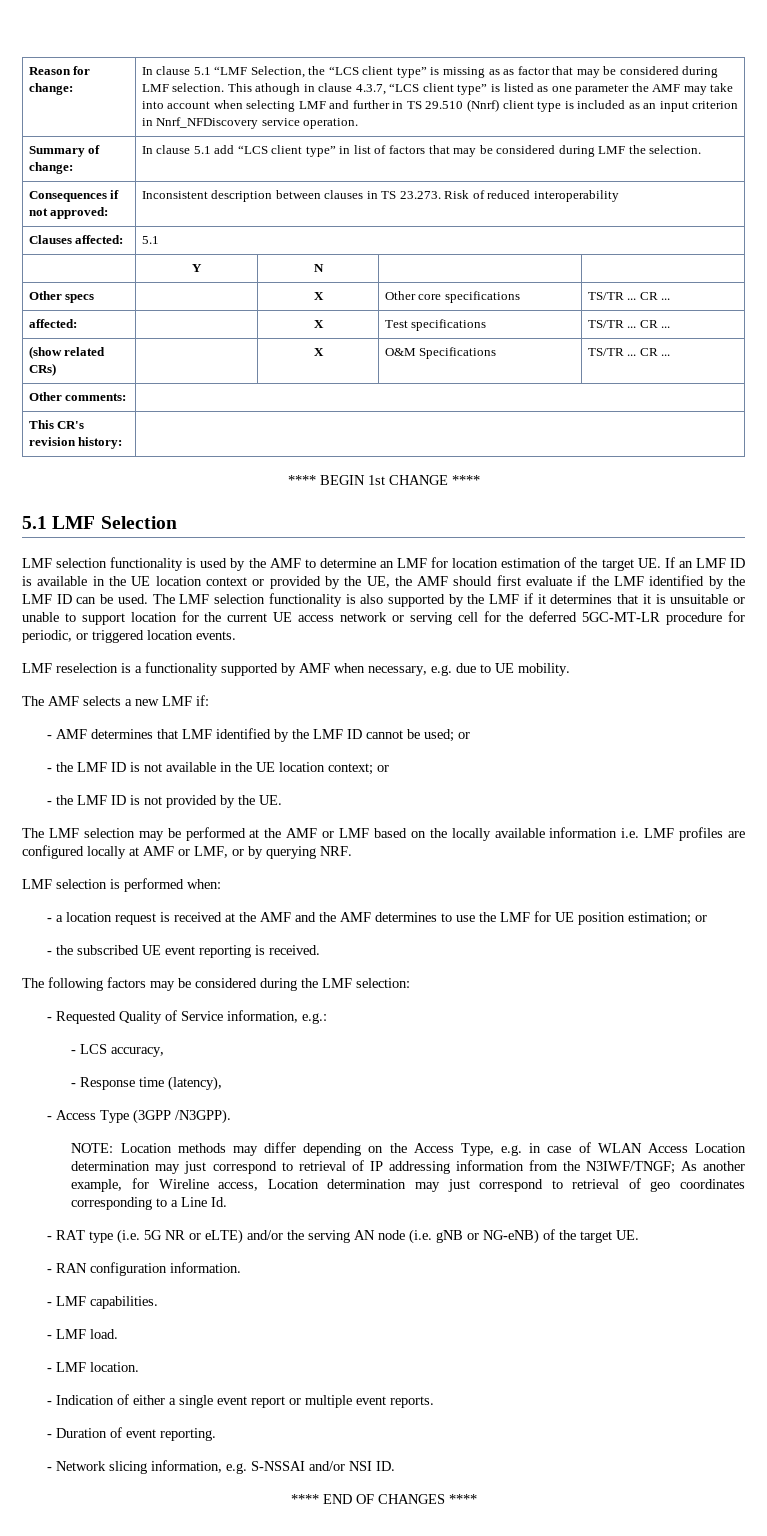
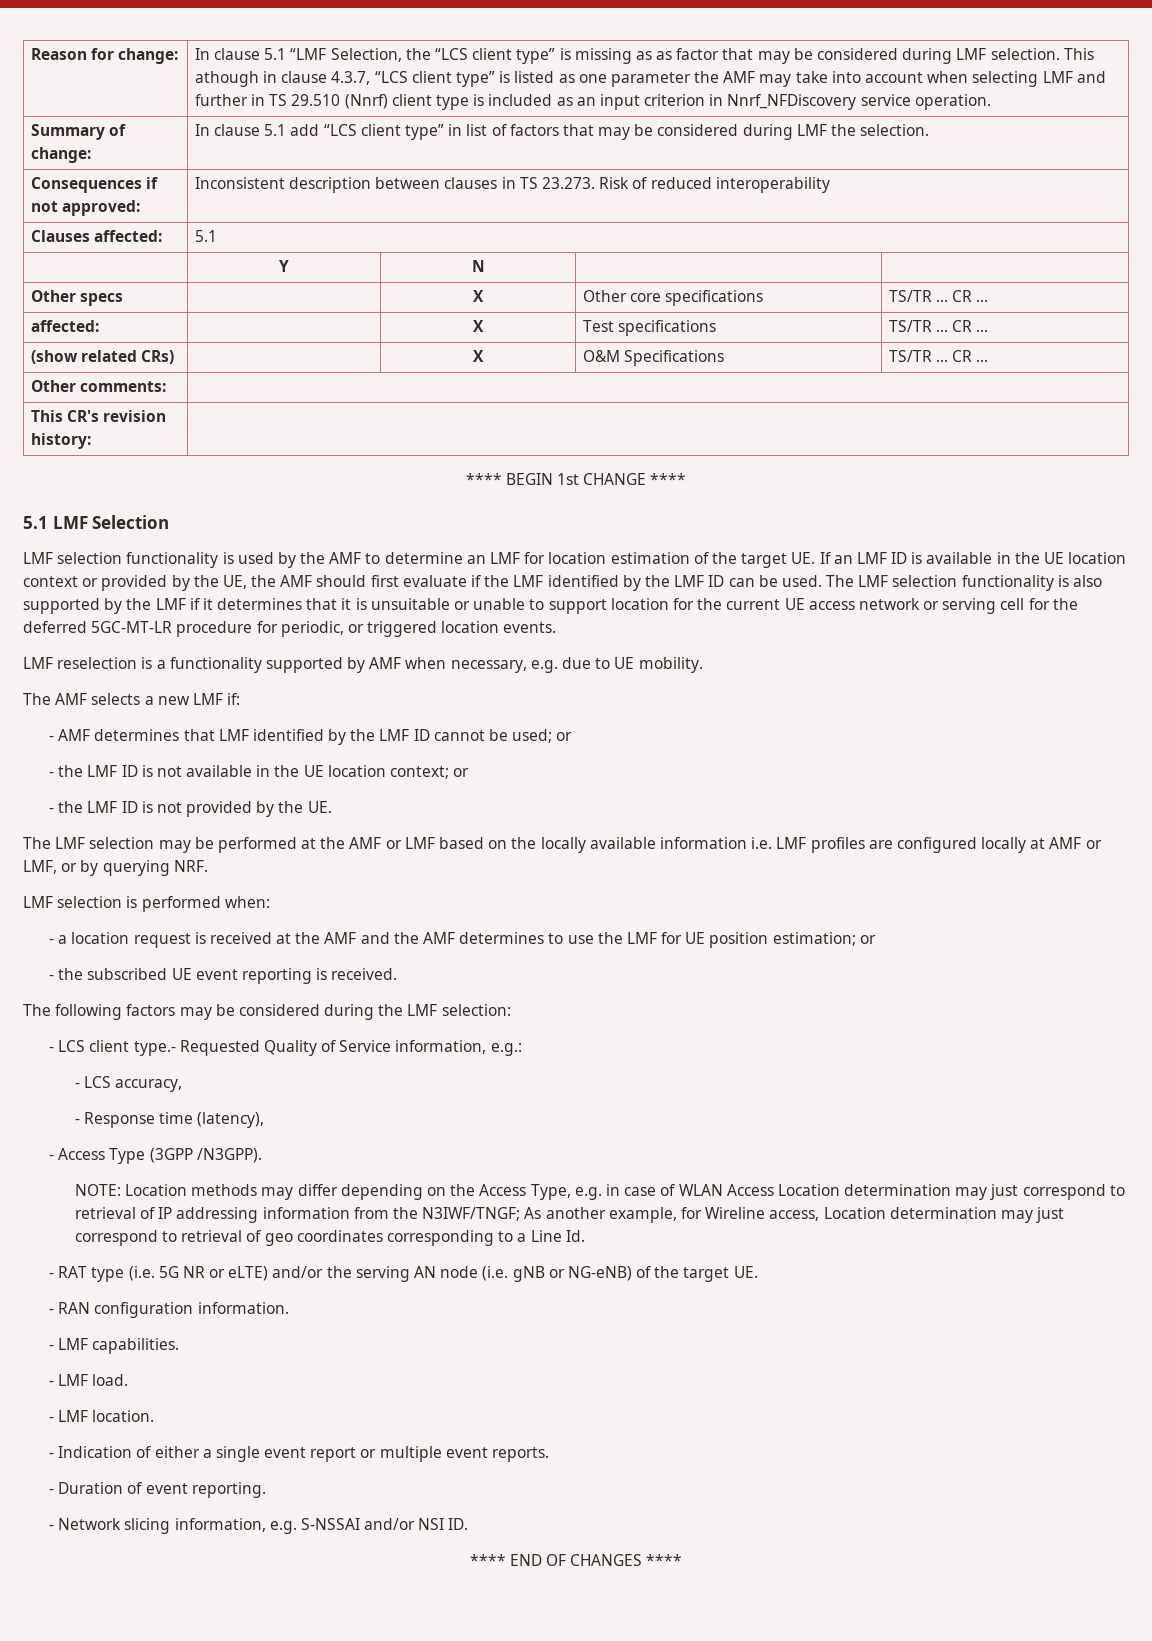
(52, 1019) none -> [58,1040,176,1056] LCS client type.-

